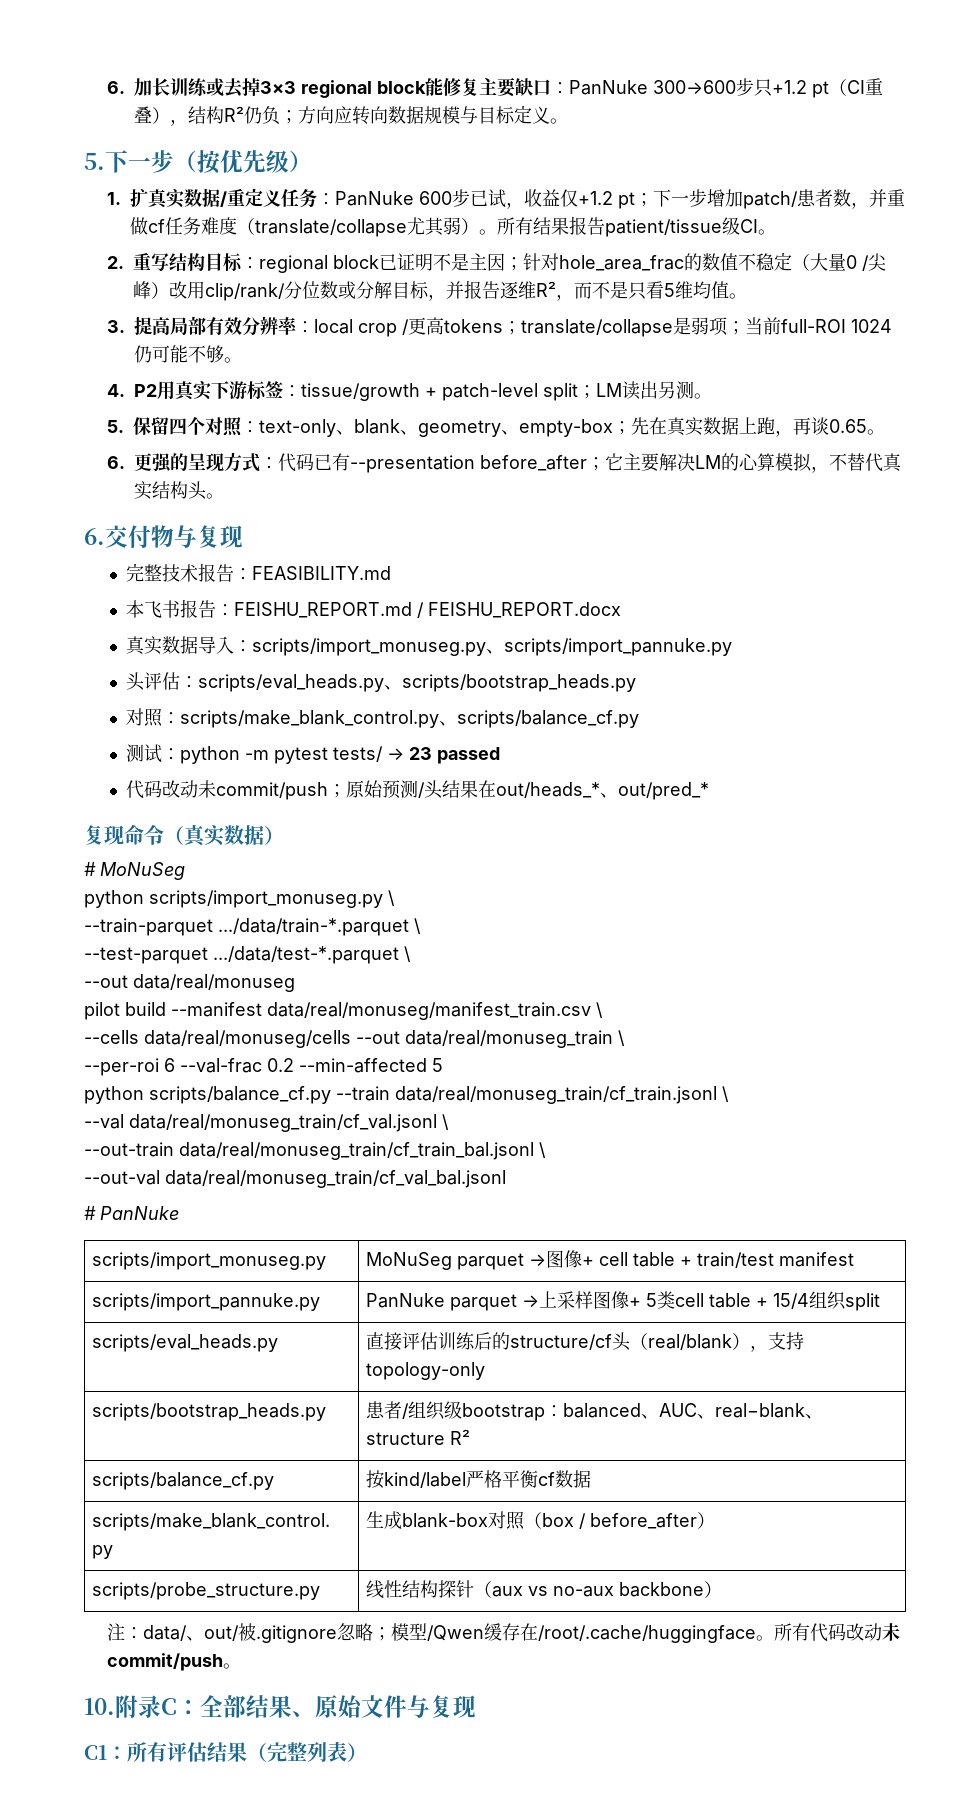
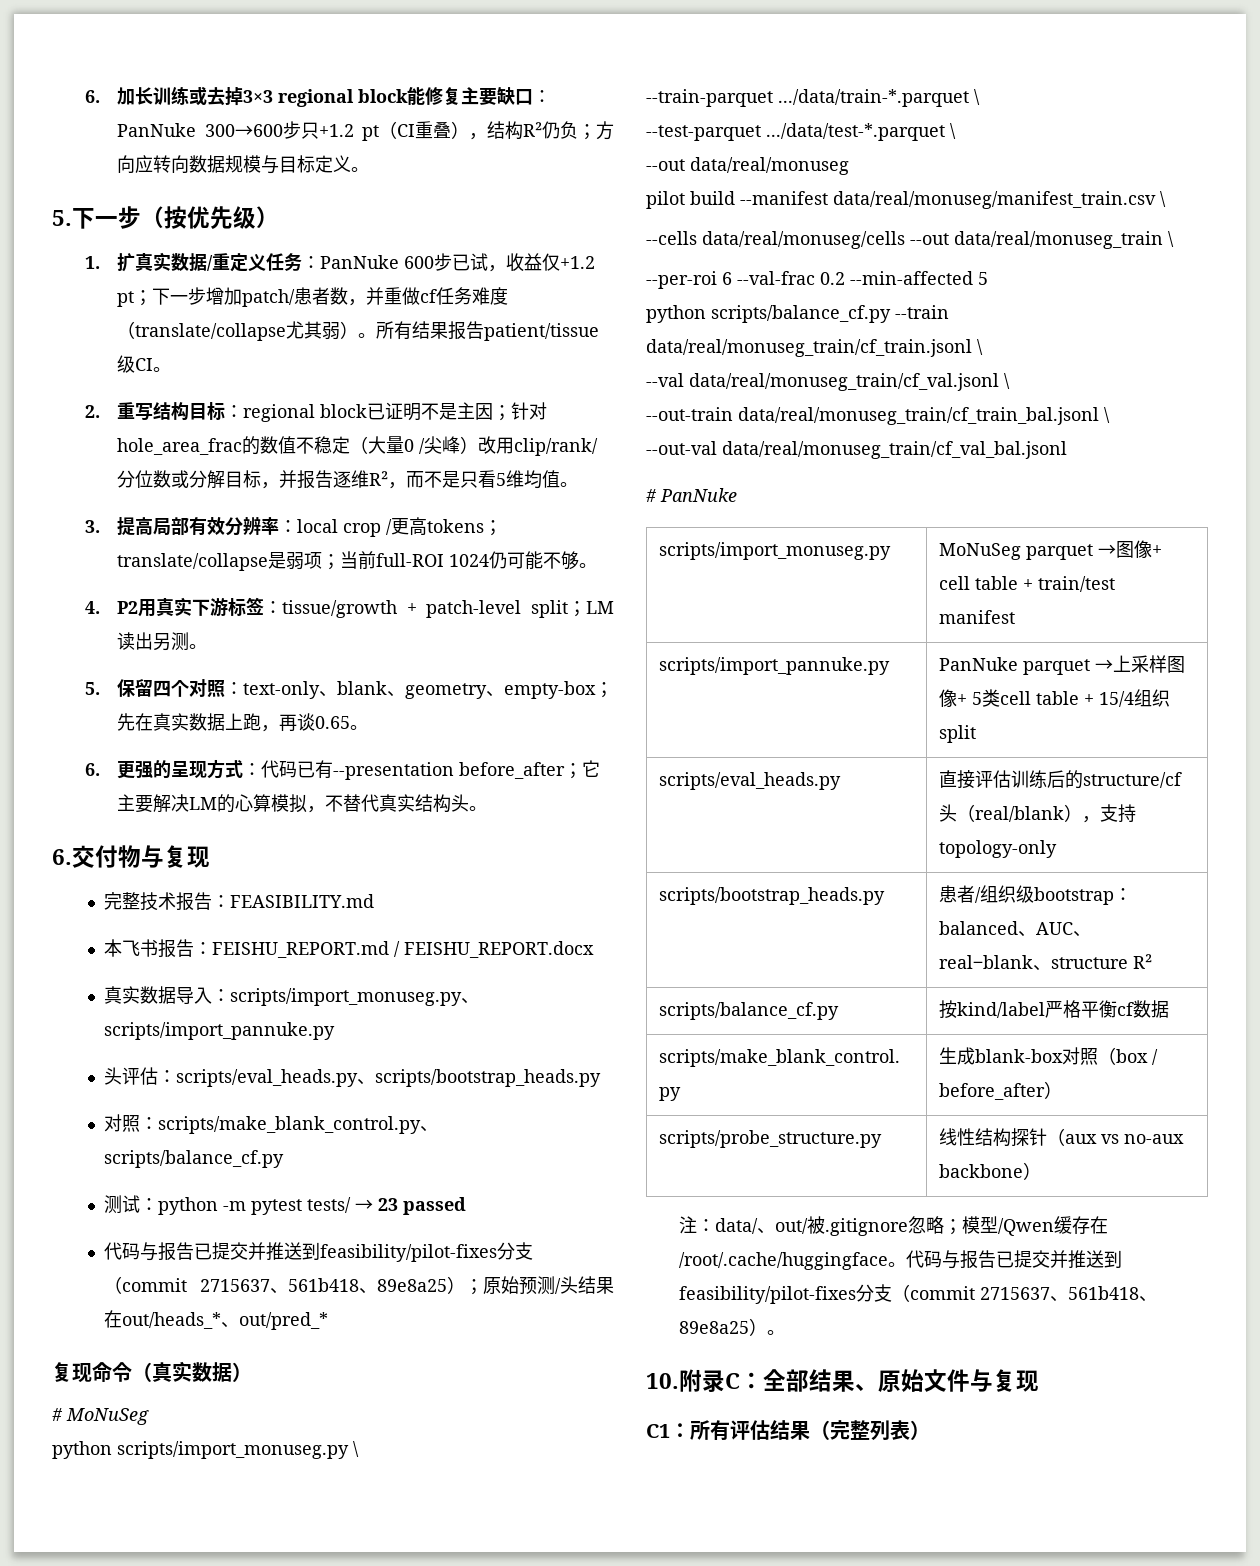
[162,780,329,800] 改动未commit/push -> [140,1242,534,1262] [104,1276,465,1294] 与报告已提交并推送到feasibility/pilot-fixes分支（commit 2715637、561b418、89e8a25）
[773,1623,900,1642] [106,1653,223,1671] 所有代码改动未commit/push -> [905,1250,1122,1269] [678,1284,1157,1304] [678,1318,767,1336] 代码与报告已提交并推送到feasibility/pilot-fixes分支（commit 2715637、561b418、89e8a25）

